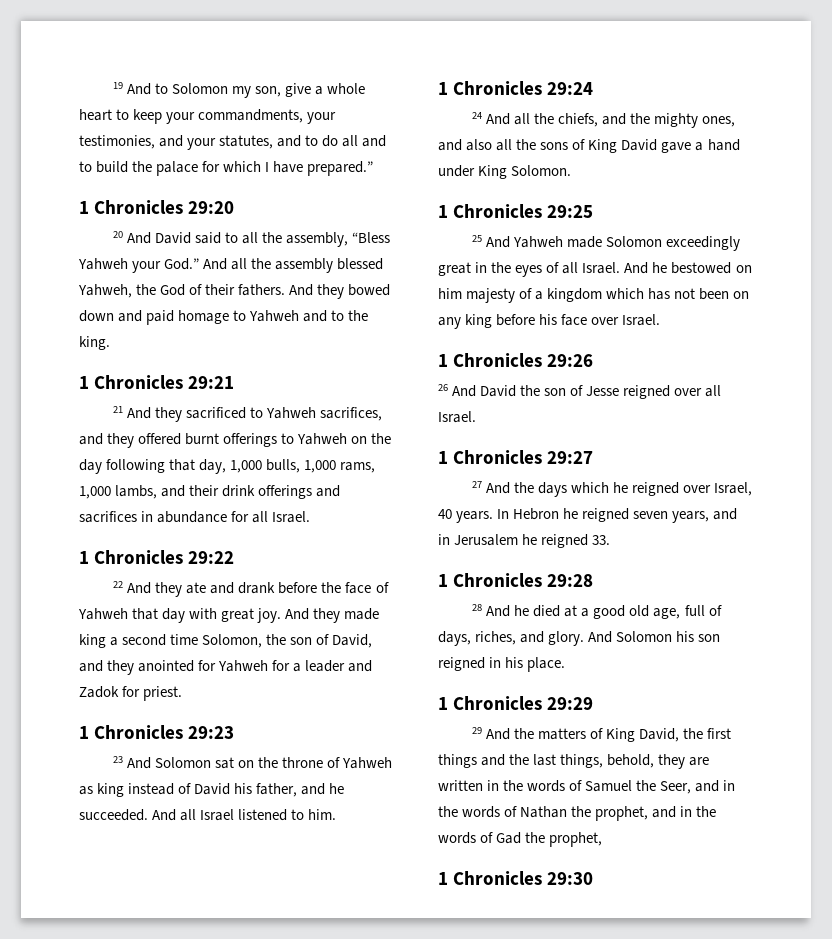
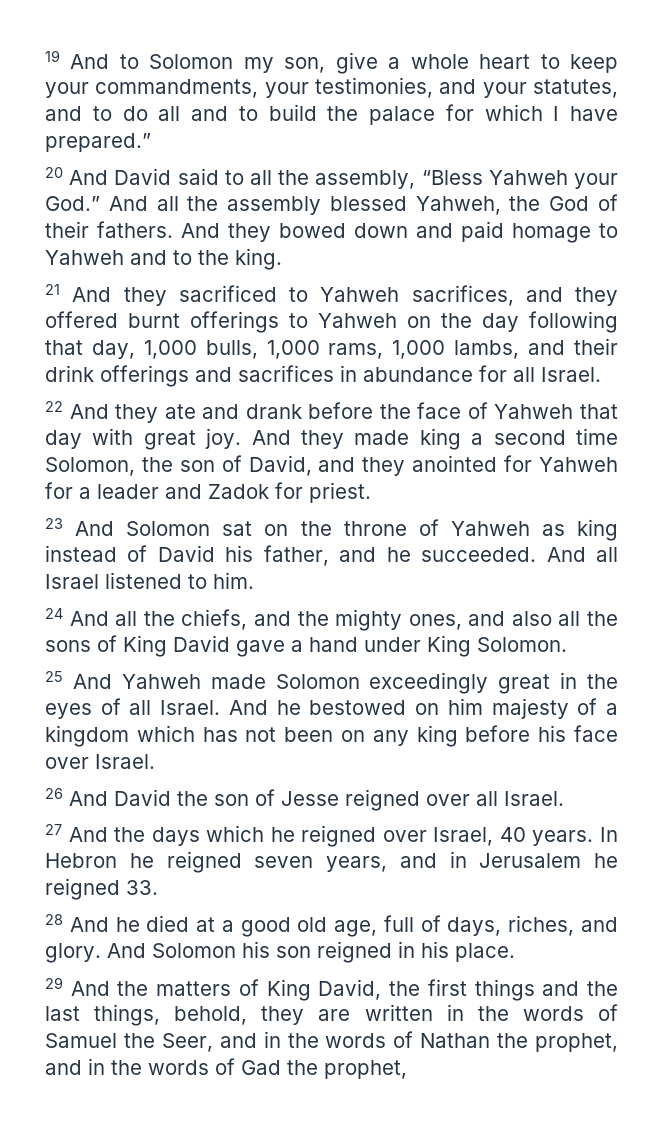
[79,200,235,214] // 1 Chronicles 29:20 -> (151, 142) none
[79,375,235,389] // 1 Chronicles 29:21 -> (282, 259) none
[79,550,235,564] // 1 Chronicles 29:22 -> (601, 374) none
[79,725,235,739] // 1 Chronicles 29:23 -> (371, 492) none
[438,81,594,95] // 1 Chronicles 29:24 -> (254, 580) none
[438,204,594,218] // 1 Chronicles 29:25 -> (567, 644) none
[438,353,594,367] // 1 Chronicles 29:26 -> (155, 761) none
[438,450,594,464] // 1 Chronicles 29:27 -> (564, 798) none
[438,573,594,587] // 1 Chronicles 29:28 -> (158, 887) none
[438,696,594,710] // 1 Chronicles 29:29 -> (515, 952) none
[438,871,594,885] // 1 Chronicles 29:30 -> (407, 1069) none

